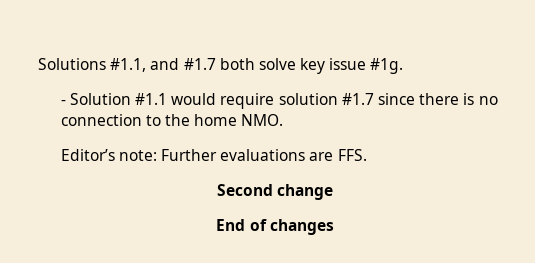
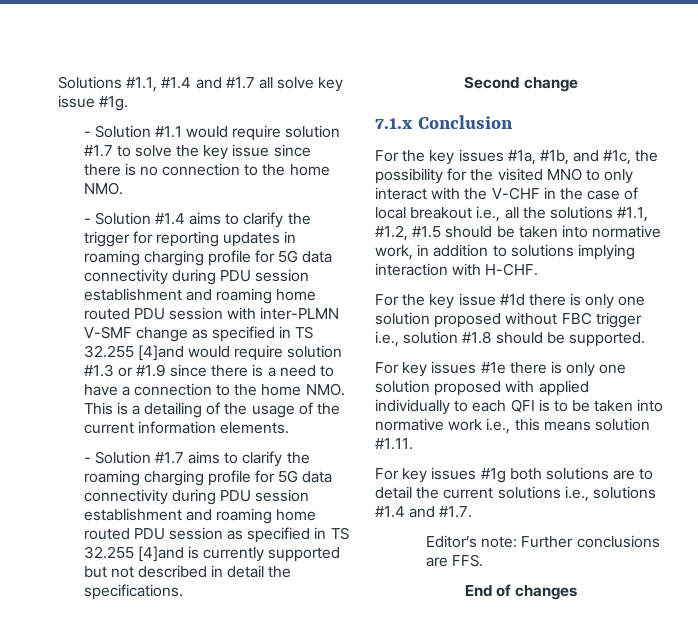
(147, 65) none -> [161,77,192,89] #1.4
[219,58,255,70] both -> [258,77,273,89] all
(374, 99) none -> [116,144,270,160] to solve the key issue
[60,149,367,161] [216,184,334,200] Editor’s note: Further evaluations are FFS. // Second change -> [83,212,311,228] [83,231,297,247] [83,250,333,266] [83,269,310,285] [83,288,317,304] [83,307,340,320] [83,326,314,342] [83,345,343,361] [83,364,335,377] [83,383,345,396] [83,402,341,418] [83,421,289,434] [83,451,310,467] [83,470,333,486] [83,489,310,505] [83,508,317,524] [83,527,349,543] [83,546,341,562] [83,565,292,578] [83,584,183,600] [464,76,578,92] [375,115,513,129] [375,149,659,165] [375,168,634,184] [375,187,639,200] [375,206,649,222] [375,225,662,241] [375,244,635,260] [375,263,539,276] [375,293,646,309] [375,312,642,328] [375,331,645,347] [375,361,627,377] [375,380,589,396] [375,399,664,415] [375,418,650,434] [375,438,413,450] [375,467,654,483] [375,486,656,502] [375,506,473,518] [426,535,660,548] [426,554,484,567] - Solution #1.4 aims to clarify the trigger for reporting updates in roaming charging profile for 5G data connectivity during PDU session establishment and roaming home routed PDU session with inter-PLMN V-SMF change as specified in TS 32.255 [4]and would require solution #1.3 or #1.9 since there is a need to have a connection to the home NMO. This is a detailing of the usage of the current information elements. // - Solution #1.7 aims to clarify the roaming charging profile for 5G data connectivity during PDU session establishment and roaming home routed PDU session as specified in TS 32.255 [4]and is currently supported but not described in detail the specifications. // Second change // 7.1.x Conclusion // For the key issues #1a, #1b, and #1c, the possibility for the visited MNO to only interact with the V-CHF in the case of local breakout i.e., all the solutions #1.1, #1.2, #1.5 should be taken into normative work, in addition to solutions implying interaction with H-CHF. // For the key issue #1d there is only one solution proposed without FBC trigger i.e., solution #1.8 should be supported. // For key issues #1e there is only one solution proposed with applied individually to each QFI is to be taken into normative work i.e., this means solution #1.11. // For key issues #1g both solutions are to detail the current solutions i.e., solutions #1.4 and #1.7. // Editor’s note: Further conclusions are FFS.

